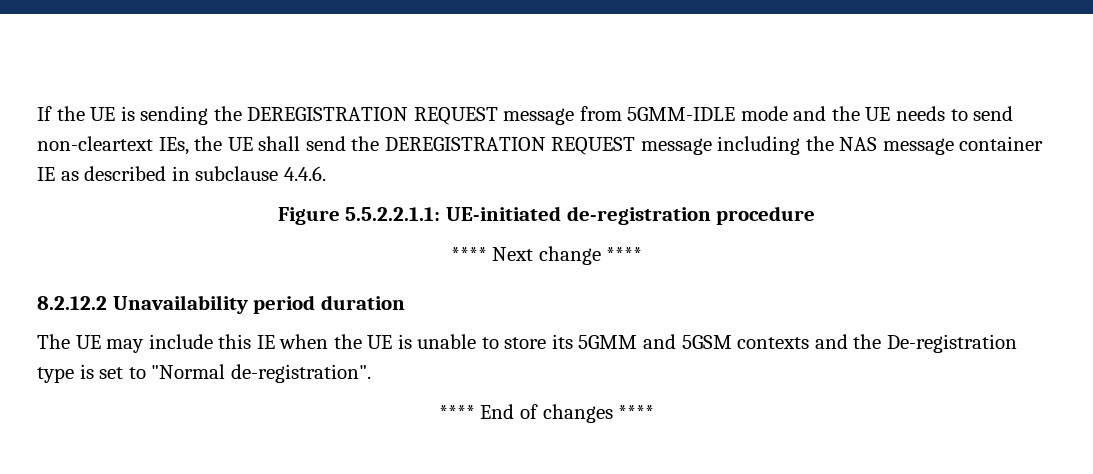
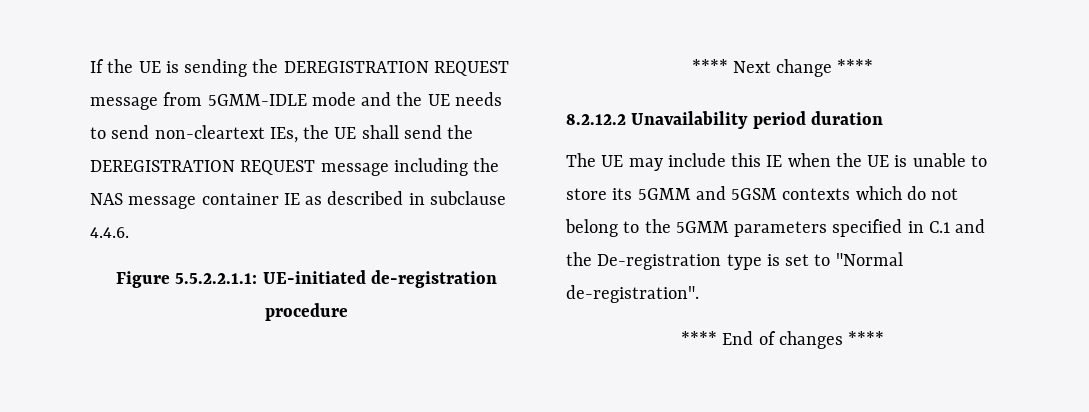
(810, 343) none -> [855,186,959,200] [565,219,950,237] which do not belong to the 5GMM parameters specified in C.1

